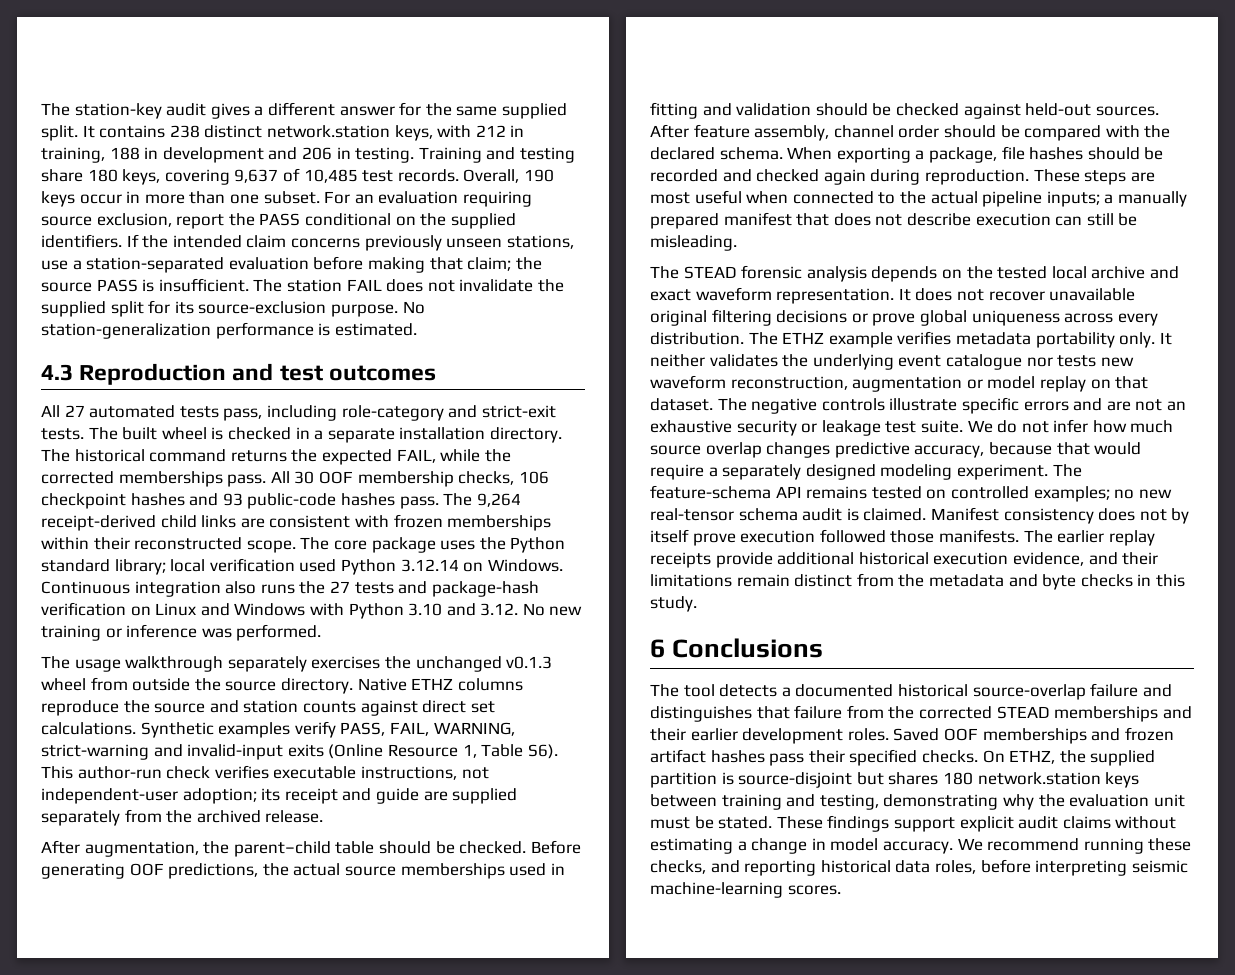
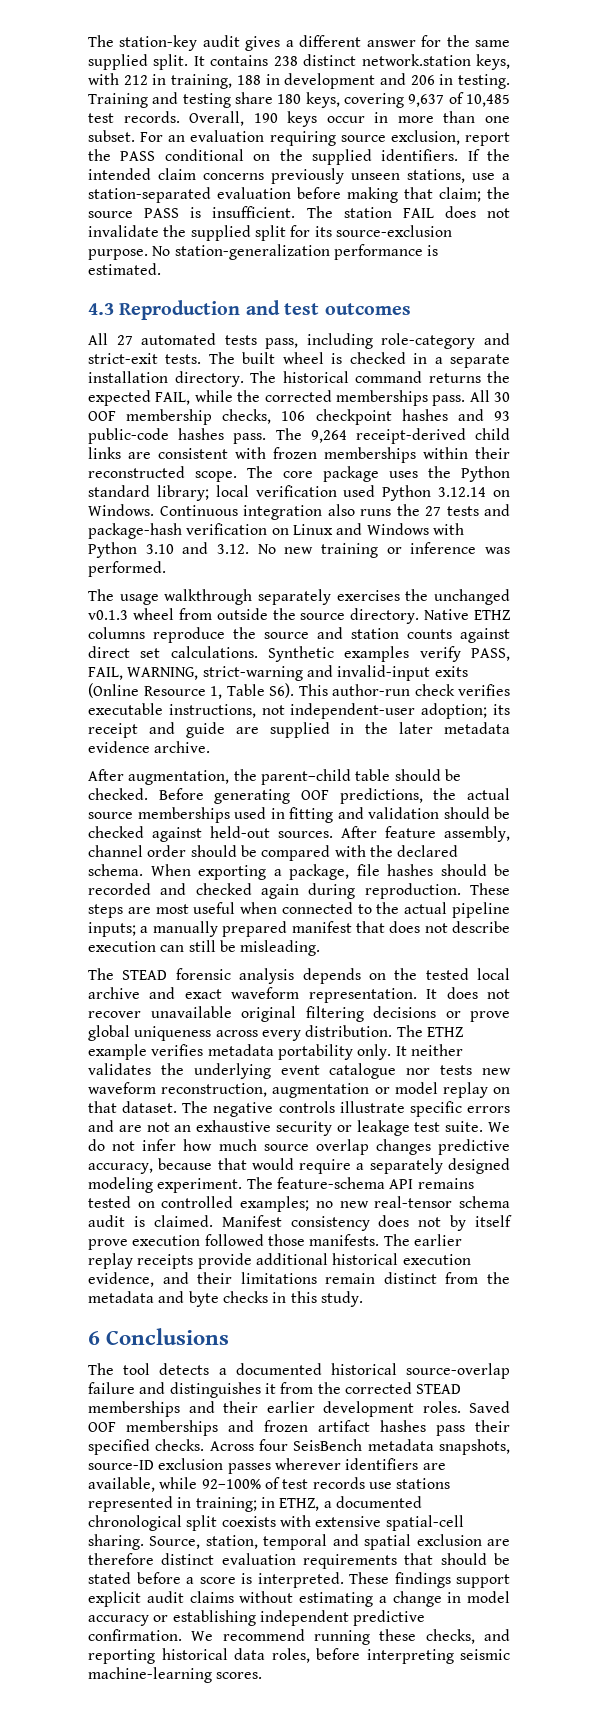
[41,809,324,826] separately from the archived release. -> [340,722,510,734] [88,741,211,753] in the later metadata evidence archive.
[756,705,843,719] that failure -> [264,1383,276,1394] it
[982,750,1156,766] [650,772,1140,788] [650,794,1185,810] [650,816,773,829] On ETHZ, the supplied partition is source-disjoint but shares 180 network.station keys between training and testing, demonstrating why the evaluation unit must be stated. -> [209,1439,510,1455] [88,1458,446,1474] [88,1477,451,1492] [88,1496,422,1512] [88,1515,464,1531] [88,1534,510,1550] [88,1553,510,1569] [88,1572,344,1588] Across four SeisBench metadata snapshots, source-ID exclusion passes wherever identifiers are available, while 92–100% of test records use stations represented in training; in ETHZ, a documented chronological split coexists with extensive spatial-cell sharing. Source, station, temporal and spatial exclusion are therefore distinct evaluation requirements that should be stated before a score is interpreted.
[882,841,953,854] accuracy. -> [88,1610,426,1626] [88,1629,182,1641] accuracy or establishing independent predictive confirmation.

